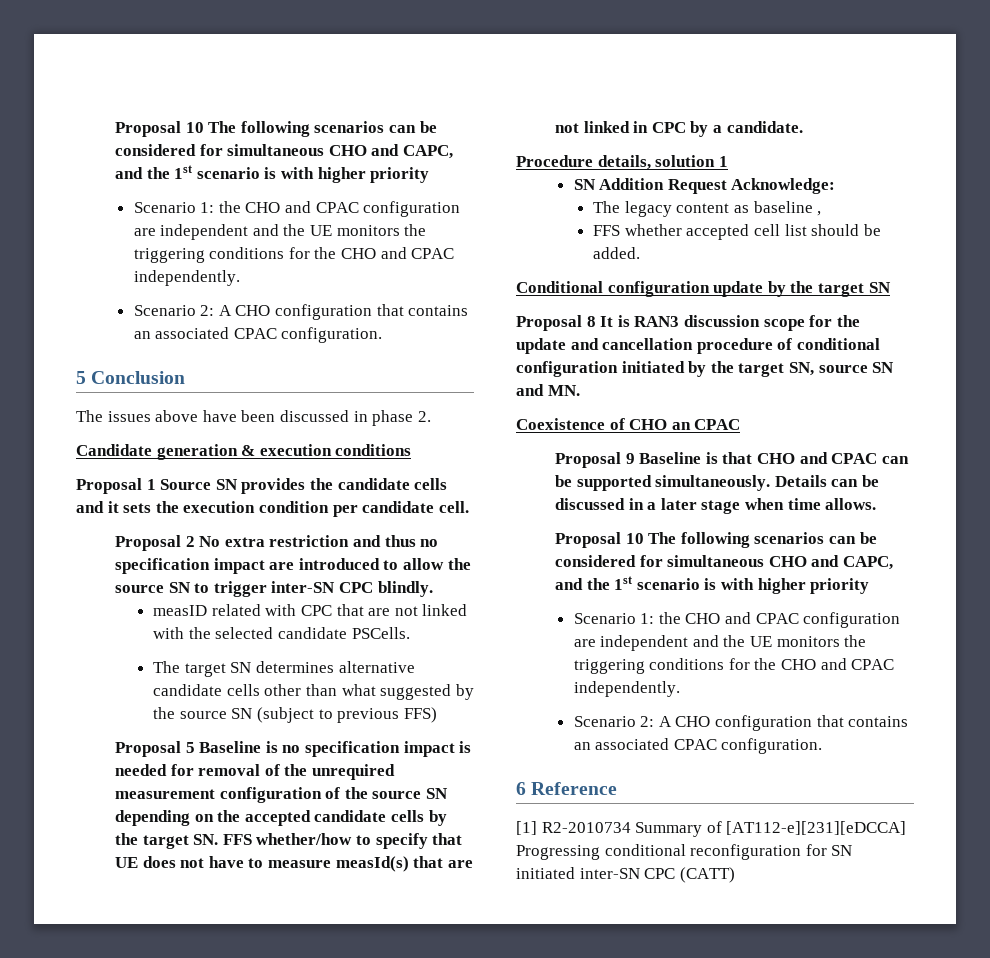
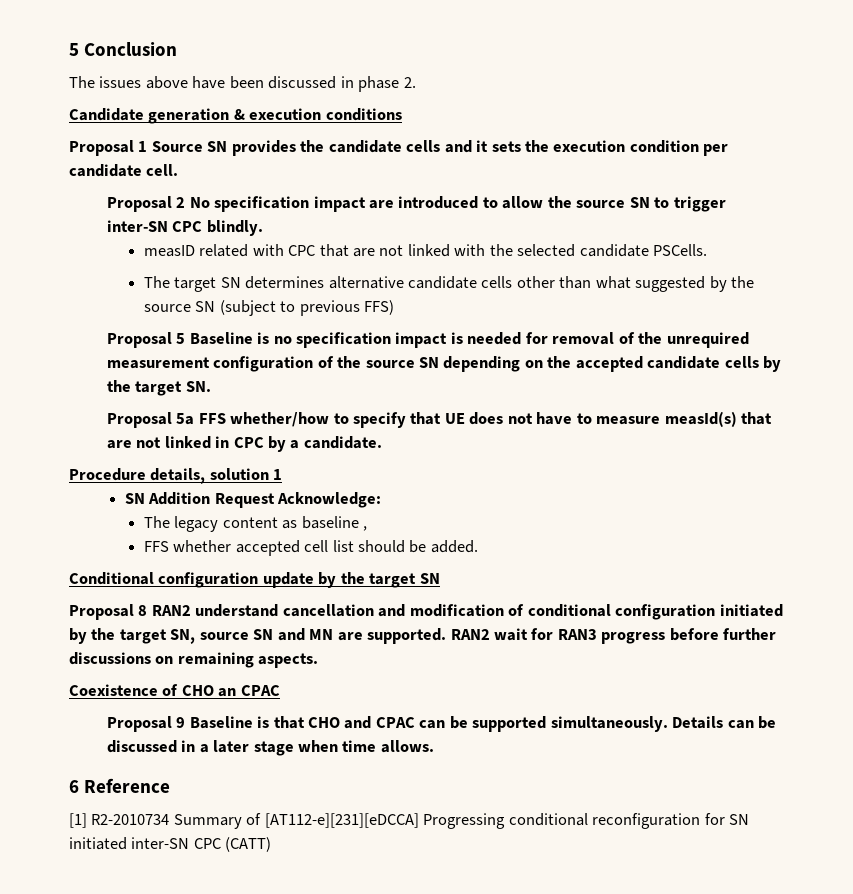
[114,121,437,137] [114,144,453,159] [114,165,430,183] [133,201,461,217] [133,224,427,240] [133,247,455,263] [133,270,240,286] [133,304,469,320] [133,327,383,343] Proposal 10 The following scenarios can be considered for simultaneous CHO and CAPC, and the 1st scenario is with higher priority // Scenario 1: the CHO and CPAC configuration are independent and the UE monitors the triggering conditions for the CHO and CPAC independently. // Scenario 2: A CHO configuration that contains an associated CPAC configuration. // -> (69, 49) none
[224,535,439,547] extra restriction and thus no -> (210, 202) none
(219, 839) none -> [106,412,195,428] // Proposal 5a
[600,315,860,331] [516,338,773,354] It is RAN3 discussion scope for the update and cancellation procedure -> [151,604,504,617] RAN2 understand cancellation and modification
[547,385,580,396] MN. -> [309,628,777,644] [69,652,319,668] MN are supported. RAN2 wait for RAN3 progress before further discussions on remaining aspects.
[554,532,877,548] [554,555,893,570] [554,576,870,594] [573,612,901,628] [573,635,867,651] [573,658,895,674] [573,681,680,697] [573,715,909,731] [573,738,823,754] // Proposal 10 The following scenarios can be considered for simultaneous CHO and CAPC, and the 1st scenario is with higher priority // Scenario 1: the CHO and CPAC configuration are independent and the UE monitors the triggering conditions for the CHO and CPAC independently. // Scenario 2: A CHO configuration that contains an associated CPAC configuration. -> (434, 746) none

